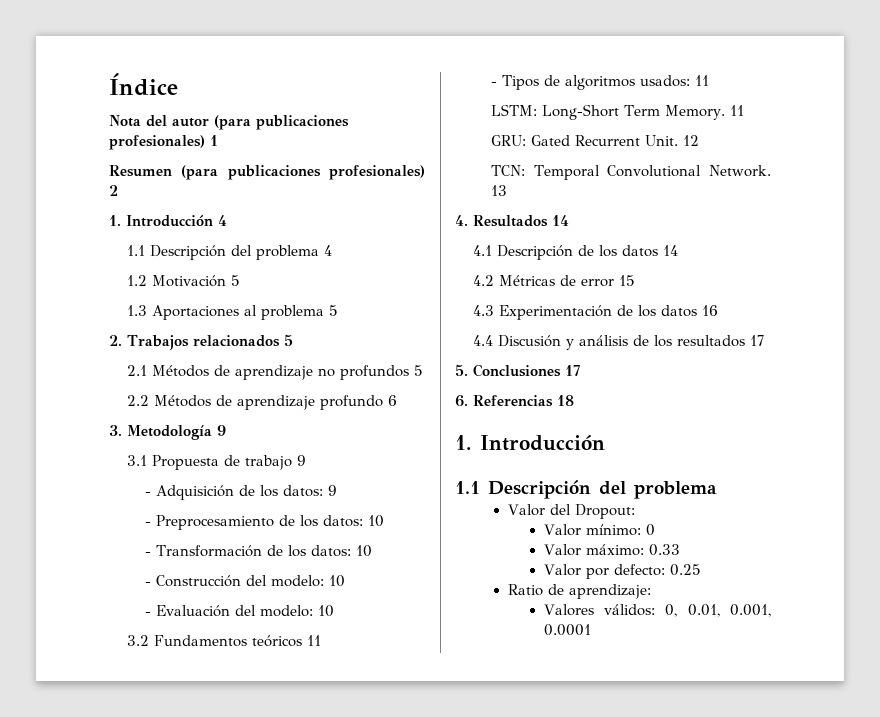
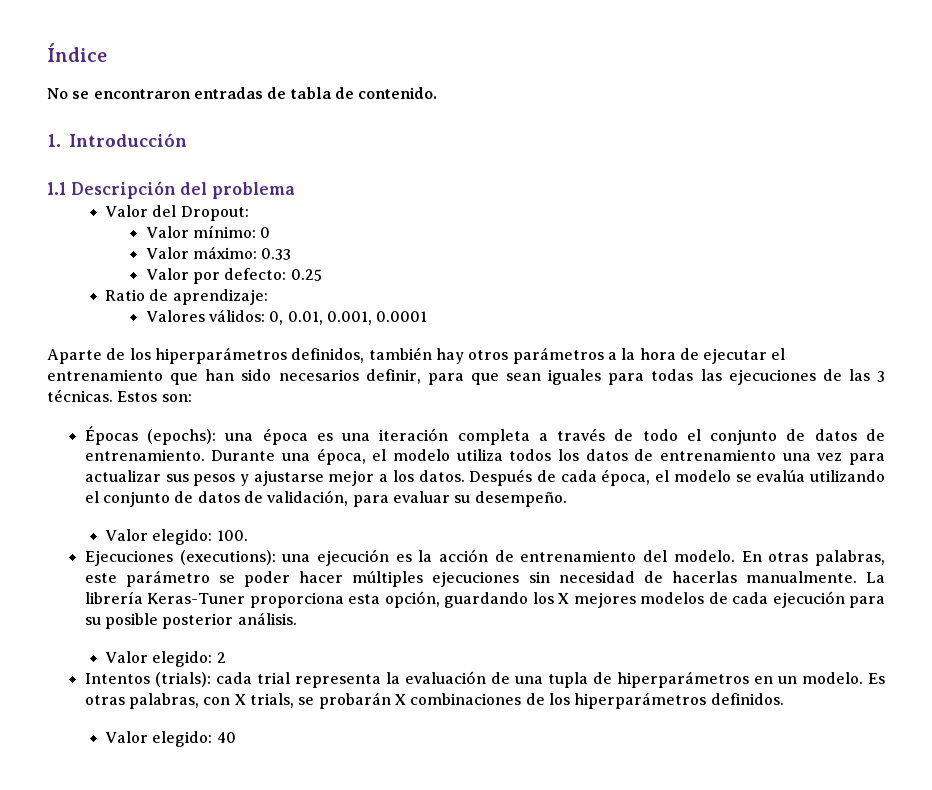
[109,115,349,130] [109,135,218,150] [109,165,425,180] [109,185,118,196] [109,215,227,227] [127,245,333,260] [127,275,241,287] [127,305,339,320] [109,334,293,350] [127,365,424,380] [127,395,398,410] [109,425,226,440] [127,455,307,470] [145,485,338,500] [145,515,385,530] [145,545,373,557] [145,575,346,587] [145,605,335,617] [127,635,322,647] [491,75,710,90] [491,104,745,120] [491,135,700,146] [491,165,771,180] [491,185,508,196] [455,215,569,227] [473,245,679,260] [473,275,636,287] [473,305,719,320] [473,335,765,350] [455,364,580,377] [455,395,574,407] Nota del autor (para publicaciones profesionales) 1 // Resumen (para publicaciones profesionales) 2 // 1. Introducción 4 // 1.1 Descripción del problema 4 // 1.2 Motivación 5 // 1.3 Aportaciones al problema 5 // 2. Trabajos relacionados 5 // 2.1 Métodos de aprendizaje no profundos 5 // 2.2 Métodos de aprendizaje profundo 6 // 3. Metodología 9 // 3.1 Propuesta de trabajo 9 // - Adquisición de los datos: 9 // - Preprocesamiento de los datos: 10 // - Transformación de los datos: 10 // - Construcción del modelo: 10 // - Evaluación del modelo: 10 // 3.2 Fundamentos teóricos 11 // - Tipos de algoritmos usados: 11 // LSTM: Long-Short Term Memory. 11 // GRU: Gated Recurrent Unit. 12 // TCN: Temporal Convolutional Network. 13 // 4. Resultados 14 // 4.1 Descripción de los datos 14 // 4.2 Métricas de error 15 // 4.3 Experimentación de los datos 16 // 4.4 Discusión y análisis de los resultados 17 // 5. Conclusiones 17 // 6. Referencias 18 -> [47,87,438,99] No se encontraron entradas de tabla de contenido.
(591, 630) none -> [47,347,786,364] [47,369,885,385] [47,389,192,402] [84,426,885,445] [84,448,885,465] [84,469,886,486] [84,490,567,507] [105,529,248,545] [84,549,886,566] [84,570,885,587] [84,591,885,608] [84,612,297,629] [105,651,226,667] [84,671,885,688] [84,692,784,709] [105,731,236,747] // Aparte de los hiperparámetros definidos, también hay otros parámetros a la hora de ejecutar el entrenamiento que han sido necesarios definir, para que sean iguales para todas las ejecuciones de las 3 técnicas. Estos son: // Épocas (epochs): una época es una iteración completa a través de todo el conjunto de datos de entrenamiento. Durante una época, el modelo utiliza todos los datos de entrenamiento una vez para actualizar sus pesos y ajustarse mejor a los datos. Después de cada época, el modelo se evalúa utilizando el conjunto de datos de validación, para evaluar su desempeño. // Valor elegido: 100. // Ejecuciones (executions): una ejecución es la acción de entrenamiento del modelo. En otras palabras, este parámetro se poder hacer múltiples ejecuciones sin necesidad de hacerlas manualmente. La librería Keras-Tuner proporciona esta opción, guardando los X mejores modelos de cada ejecución para su posible posterior análisis. // Valor elegido: 2 // Intentos (trials): cada trial representa la evaluación de una tupla de hiperparámetros en un modelo. Es otras palabras, con X trials, se probarán X combinaciones de los hiperparámetros definidos. // Valor elegido: 40

